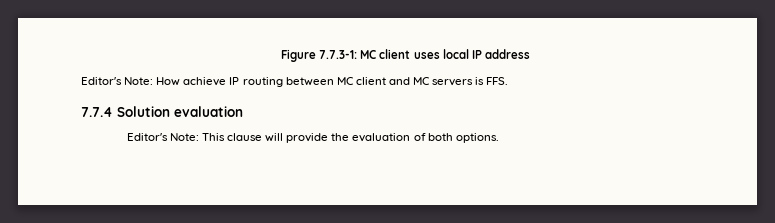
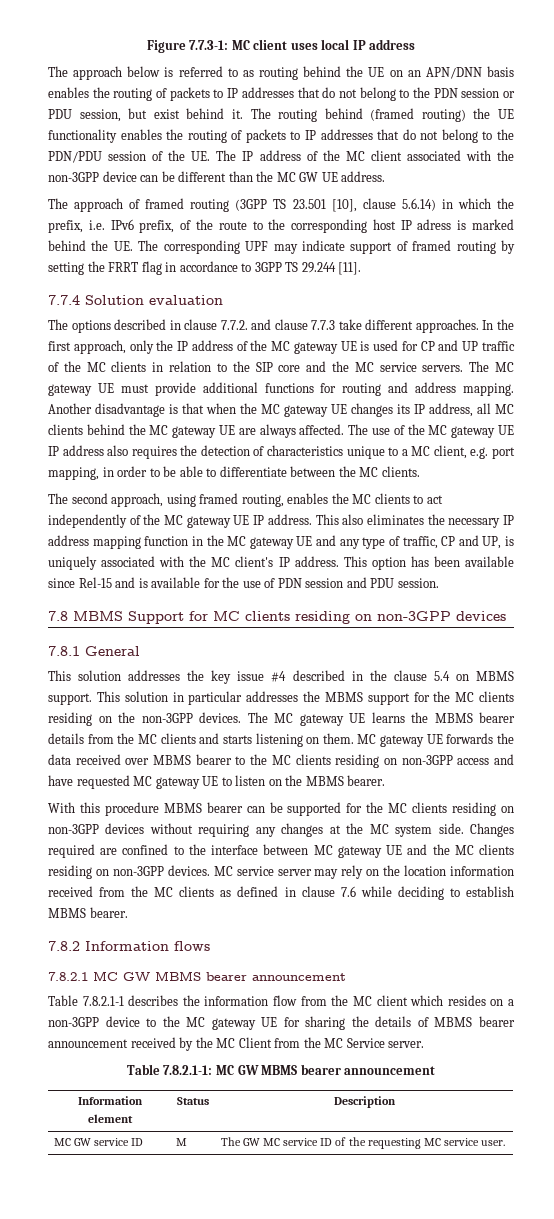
[81,77,509,87] [81,106,243,117] [126,133,499,143] Editor's Note: How achieve IP routing between MC client and MC servers is FFS. // 7.7.4 Solution evaluation // Editor's Note: This clause will provide the evaluation of both options. -> [48,66,515,80] [48,87,515,101] [48,108,514,122] [48,129,514,143] [48,150,514,163] [48,171,386,182] [48,198,514,212] [48,219,514,233] [48,240,515,254] [48,261,362,275] [48,295,223,305] [48,319,515,333] [48,340,515,354] [48,361,514,372] [48,382,514,396] [48,403,514,417] [48,424,515,438] [48,445,515,459] [48,466,420,480] [48,493,443,507] [48,514,514,528] [48,535,514,549] [48,556,514,570] [48,577,439,588] [48,611,506,624] [48,646,140,656] [48,670,514,684] [48,691,514,705] [48,712,515,726] [48,733,515,747] [48,754,514,768] [48,775,386,789] [48,802,514,816] [48,823,514,837] [48,844,514,858] [48,865,515,879] [48,886,514,900] [48,907,128,918] [48,941,210,951] [48,971,346,981] [48,995,515,1006] [48,1016,515,1030] [48,1037,425,1051] [126,1064,436,1075] [77,1096,143,1105] [87,1114,133,1123] [177,1097,209,1105] [333,1096,396,1108] [53,1138,144,1146] [175,1138,187,1146] [220,1137,506,1149] The approach below is referred to as routing behind the UE on an APN/DNN basis enables the routing of packets to IP addresses that do not belong to the PDN session or PDU session, but exist behind it. The routing behind (framed routing) the UE functionality enables the routing of packets to IP addresses that do not belong to the PDN/PDU session of the UE. The IP address of the MC client associated with the non-3GPP device can be different than the MC GW UE address. // The approach of framed routing (3GPP TS 23.501 [10], clause 5.6.14) in which the prefix, i.e. IPv6 prefix, of the route to the corresponding host IP adress is marked behind the UE. The corresponding UPF may indicate support of framed routing by setting the FRRT flag in accordance to 3GPP TS 29.244 [11]. // 7.7.4 Solution evaluation // The options described in clause 7.7.2. and clause 7.7.3 take different approaches. In the first approach, only the IP address of the MC gateway UE is used for CP and UP traffic of the MC clients in relation to the SIP core and the MC service servers. The MC gateway UE must provide additional functions for routing and address mapping. Another disadvantage is that when the MC gateway UE changes its IP address, all MC clients behind the MC gateway UE are always affected. The use of the MC gateway UE IP address also requires the detection of characteristics unique to a MC client, e.g. port mapping, in order to be able to differentiate between the MC clients. // The second approach, using framed routing, enables the MC clients to act independently of the MC gateway UE IP address. This also eliminates the necessary IP address mapping function in the MC gateway UE and any type of traffic, CP and UP, is uniquely associated with the MC client's IP address. This option has been available since Rel-15 and is available for the use of PDN session and PDU session. // 7.8 MBMS Support for MC clients residing on non-3GPP devices // 7.8.1 General // This solution addresses the key issue #4 described in the clause 5.4 on MBMS support. This solution in particular addresses the MBMS support for the MC clients residing on the non-3GPP devices. The MC gateway UE learns the MBMS bearer details from the MC clients and starts listening on them. MC gateway UE forwards the data received over MBMS bearer to the MC clients residing on non-3GPP access and have requested MC gateway UE to listen on the MBMS bearer. // With this procedure MBMS bearer can be supported for the MC clients residing on non-3GPP devices without requiring any changes at the MC system side. Changes required are confined to the interface between MC gateway UE and the MC clients residing on non-3GPP devices. MC service server may rely on the location information received from the MC clients as defined in clause 7.6 while deciding to establish MBMS bearer. // 7.8.2 Information flows // 7.8.2.1 MC GW MBMS bearer announcement // Table 7.8.2.1-1 describes the information flow from the MC client which resides on a non-3GPP device to the MC gateway UE for sharing the details of MBMS bearer announcement received by the MC Client from the MC Service server. // Table 7.8.2.1-1: MC GW MBMS bearer announcement // Information element | Status | Description // MC GW service ID | M | The GW MC service ID of the requesting MC service user.

